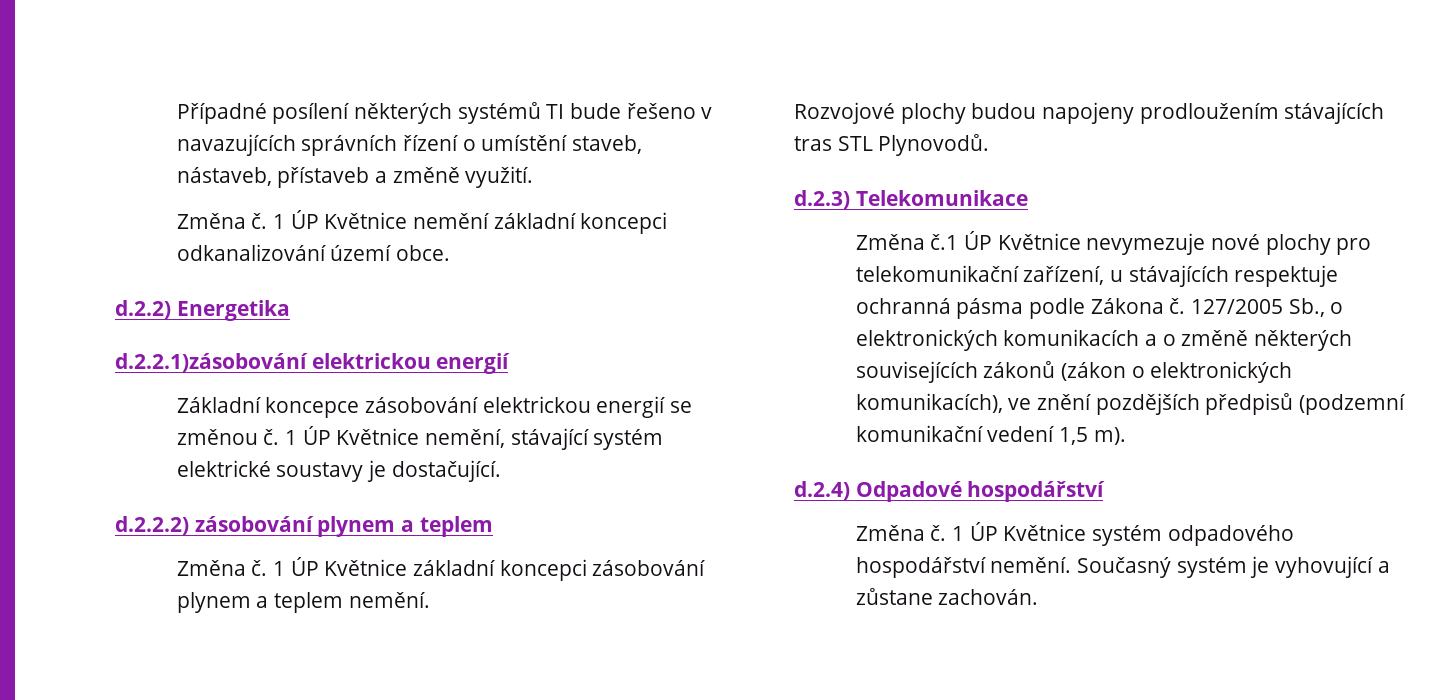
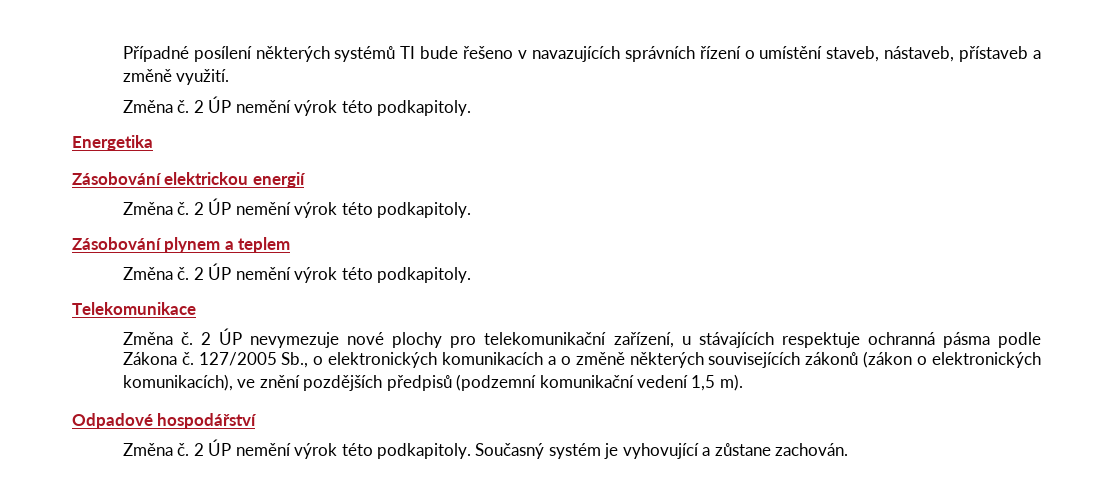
[273,210,668,234] [176,244,451,261] [115,300,171,319] 1 ÚP Květnice nemění základní koncepci odkanalizování území obce. // d.2.2) -> [193,96,471,116] 2 ÚP nemění výrok této podkapitoly. //
[115,353,308,372] d.2.2.1)zásobování -> [72,172,162,185] Zásobování
[176,396,693,418] [176,426,664,450] [176,460,501,482] [115,516,314,535] Základní koncepce zásobování elektrickou energií se změnou č. 1 ÚP Květnice nemění, stávající systém elektrické soustavy je dostačující. // d.2.2.2) zásobování -> [122,198,471,218] [72,237,162,250] Změna č. 2 ÚP nemění výrok této podkapitoly. // Zásobování
[273,557,706,581] [176,592,430,613] [794,102,1385,124] [794,134,990,156] [794,190,850,209] 1 ÚP Květnice základní koncepci zásobování plynem a teplem nemění. // Rozvojové plochy budou napojeny prodloužením stávajících tras STL Plynovodů. // d.2.3) -> [193,263,471,283] 2 ÚP nemění výrok této podkapitoly. //
[930,231,1081,250] č.1 ÚP Květnice -> [180,328,243,345] č. 2 ÚP
[794,481,850,500] d.2.4) -> (743, 382) none
[952,522,1294,546] [855,557,1072,578] 1 ÚP Květnice systém odpadového hospodářství nemění. -> [193,439,471,459] 2 ÚP nemění výrok této podkapitoly.

